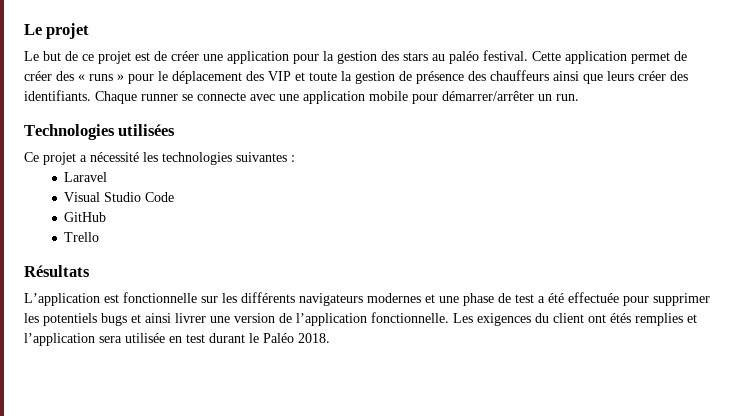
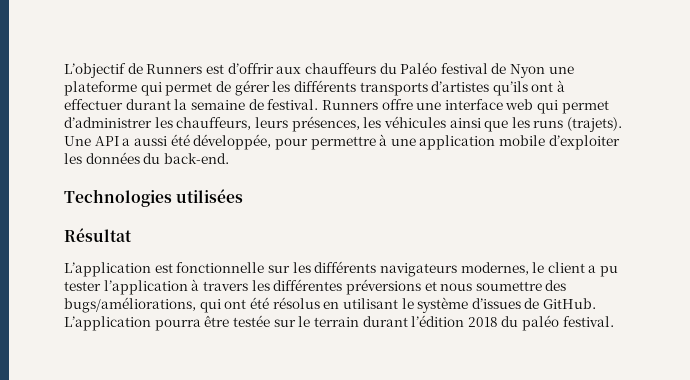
[24,23,90,39] [24,50,687,64] [24,70,688,84] [24,90,579,104] [24,124,176,140] [24,152,295,165] [64,172,108,182] [64,192,175,202] [64,212,107,222] [64,232,100,242] [24,265,90,277] Le projet // Le but de ce projet est de créer une application pour la gestion des stars au paléo festival. Cette application permet de créer des « runs » pour le déplacement des VIP et toute la gestion de présence des chauffeurs ainsi que leurs créer des identifiants. Chaque runner se connecte avec une application mobile pour démarrer/arrêter un run. // Technologies utilisées // Ce projet a nécessité les technologies suivantes : // Laravel // Visual Studio Code // GitHub // Trello // Résultats -> [64,62,574,78] [64,80,566,96] [64,99,609,114] [64,116,623,132] [64,134,620,150] [64,152,229,164] [64,189,244,207] [64,228,132,242] L’objectif de Runners est d’offrir aux chauffeurs du Paléo festival de Nyon une plateforme qui permet de gérer les différents transports d’artistes qu’ils ont à effectuer durant la semaine de festival. Runners offre une interface web qui permet d’administrer les chauffeurs, leurs présences, les véhicules ainsi que les runs (trajets). Une API a aussi été développée, pour permettre à une application mobile d’exploiter les données du back-end. // Technologies utilisées // Résultat
[367,292,710,306] [24,312,697,326] [24,333,330,346] modernes et une phase de test a été effectuée pour supprimer les potentiels bugs et ainsi livrer une version de l’application fonctionnelle. Les exigences du client ont étés remplies et l’application sera utilisée en test durant le Paléo 2018. -> [460,262,619,277] [64,279,567,295] [64,297,597,313] [64,315,614,331] modernes, le client a pu tester l’application à travers les différentes préversions et nous soumettre des bugs/améliorations, qui ont été résolus en utilisant le système d’issues de GitHub. L’application pourra être testée sur le terrain durant l’édition 2018 du paléo festival.

